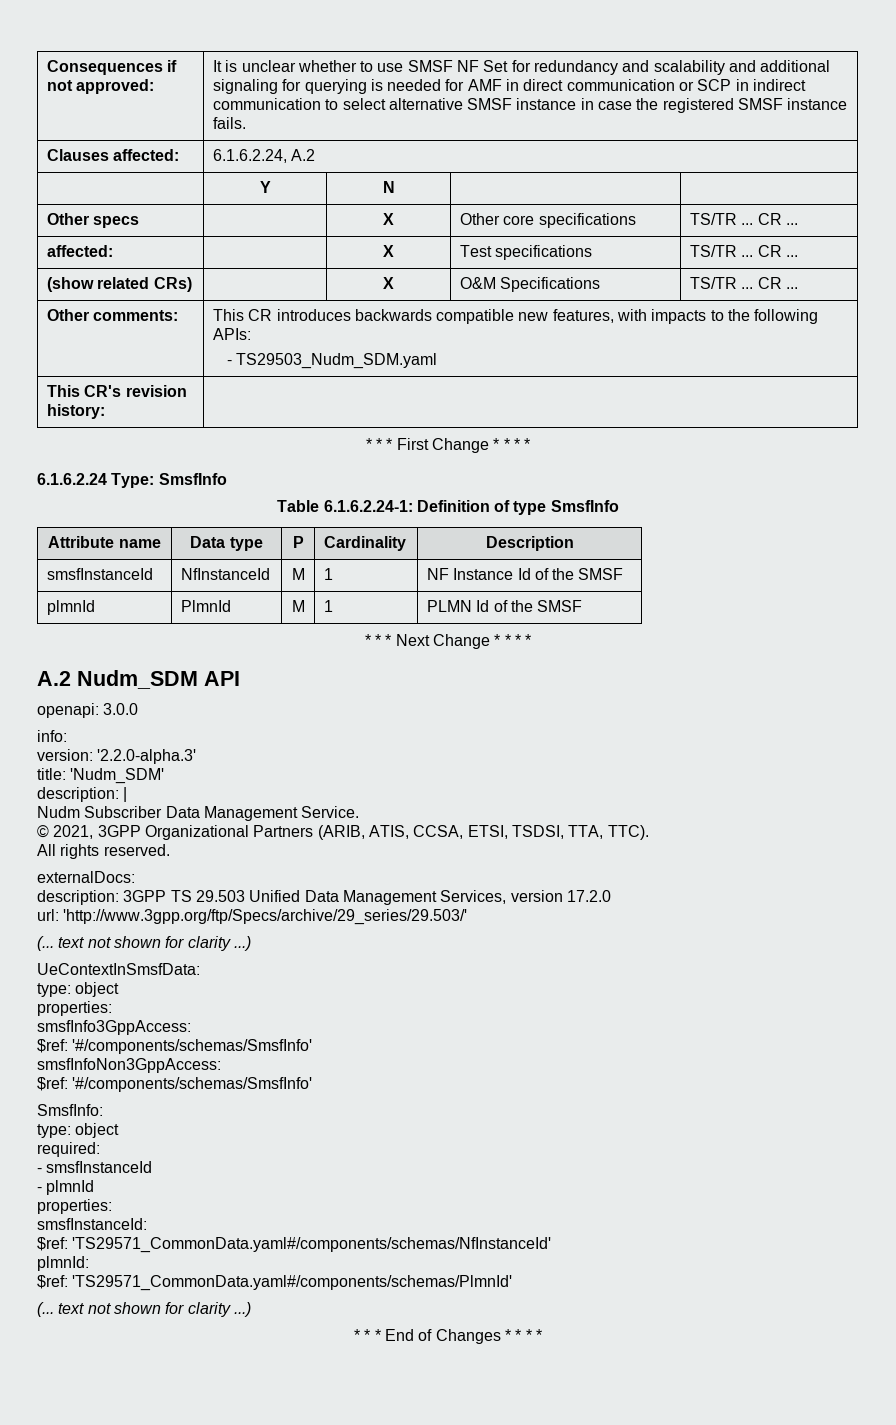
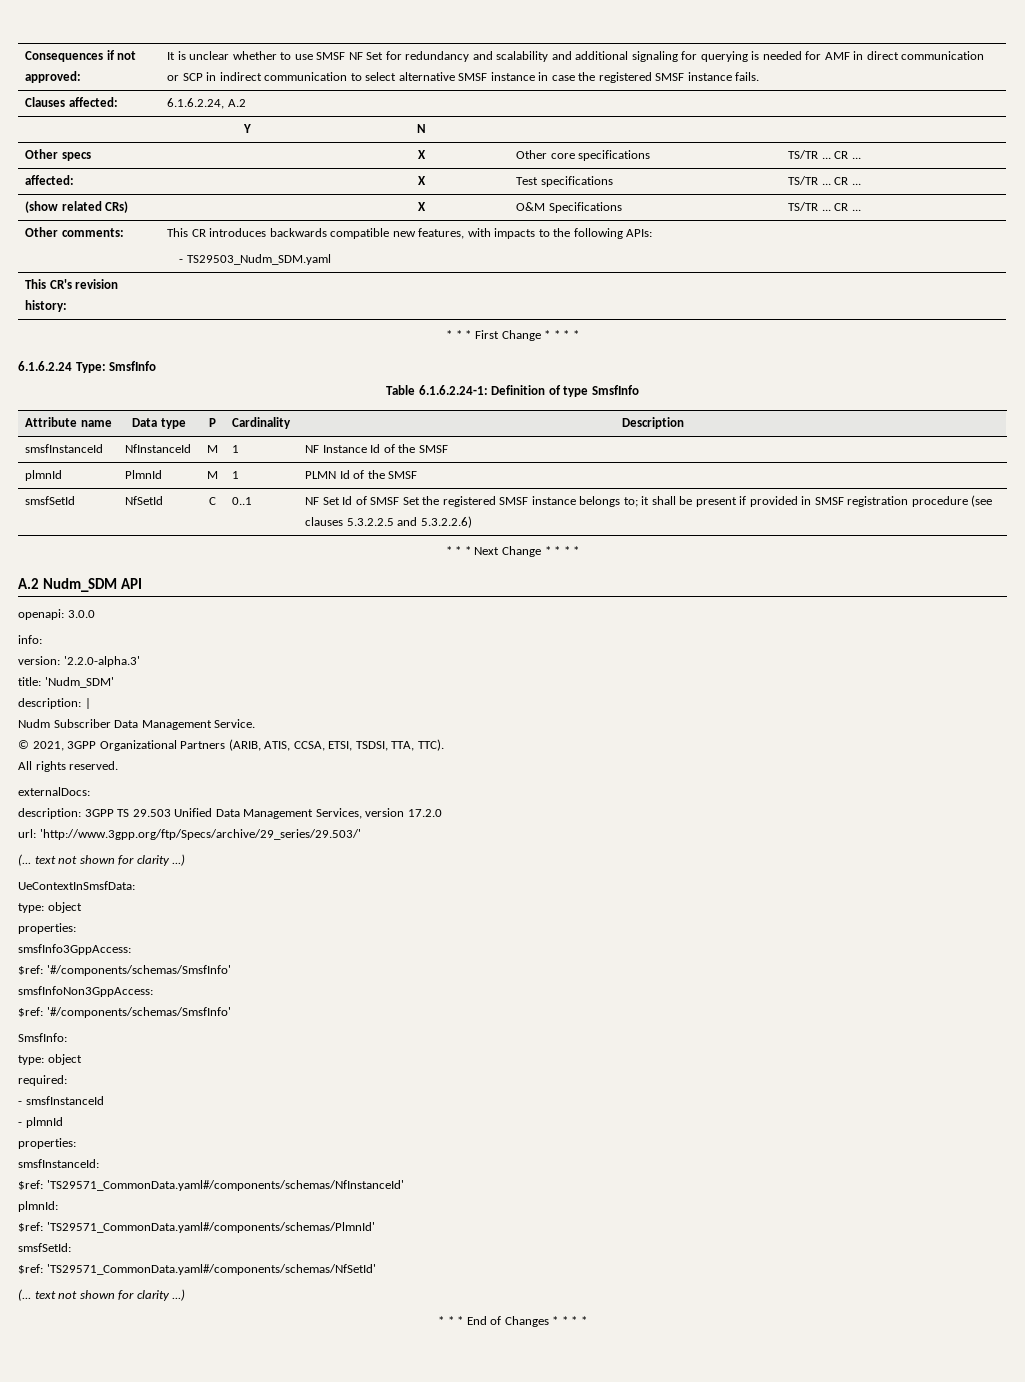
(583, 606) none -> [25,496,76,505] [125,496,164,505] [209,497,216,505] [232,497,253,505] [305,495,993,507] [305,516,472,528] // smsfSetId | NfSetId | C | 0..1 | NF Set Id of SMSF Set the registered SMSF instance belongs to; it shall be present if provided in SMSF registration procedure (see clauses 5.3.2.2.5 and 5.3.2.2.6)
(513, 1283) none -> [18,1243,71,1252] [18,1264,376,1275] // smsfSetId: // $ref: 'TS29571_CommonData.yaml#/components/schemas/NfSetId'

